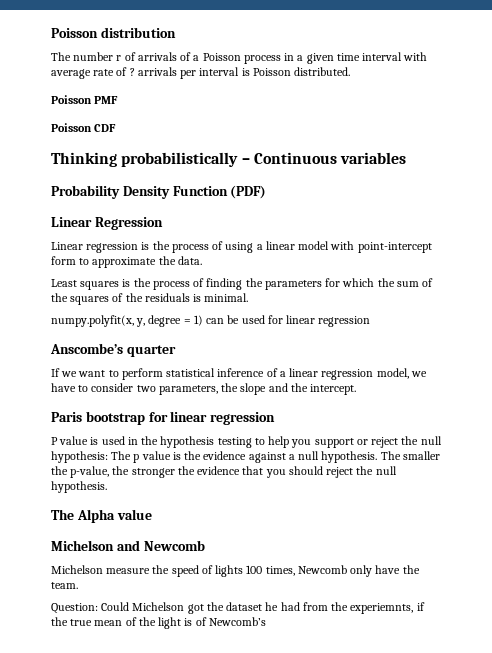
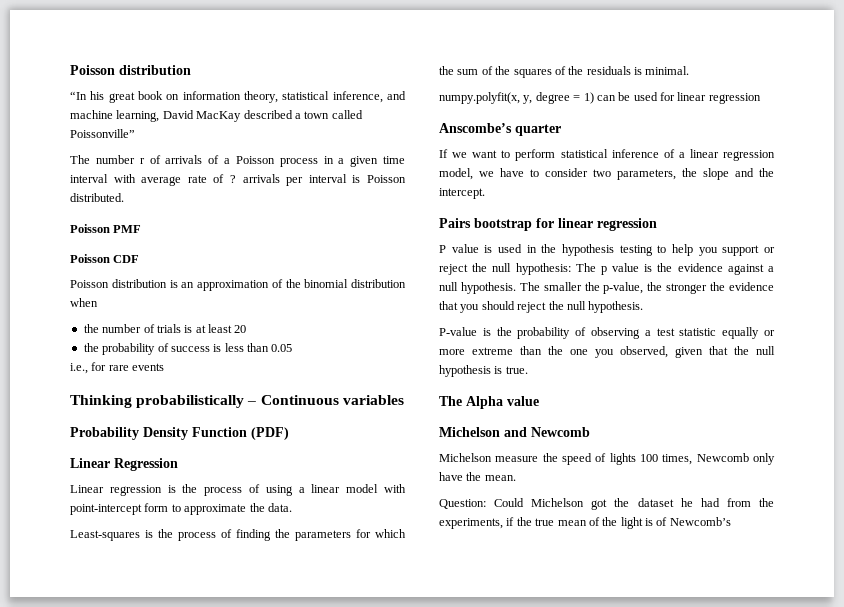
[51,27,176,38] Poisson distribution -> [70,65,191,75] [70,91,406,103] [70,110,363,122] [70,129,135,138] Poisson distribution // “In his great book on information theory, statistical inference, and machine learning, David MacKay described a town called Poissonville”
(117, 128) none -> [70,279,406,291] [70,298,98,307] [83,324,247,333] [83,343,293,355] [70,362,165,374] // Poisson distribution is an approximation of the binomial distribution when // the number of trials is at least 20 // the probability of success is less than 0.05 // i.e., for rare events
[51,279,120,290] Least squares -> [70,530,140,541] Least-squares
[51,412,82,422] Paris -> [439,218,471,228] Pairs
(107, 487) none -> [439,327,775,339] [439,346,775,358] [439,365,528,377] // P-value is the probability of observing a test statistic equally or more extreme than the one you observed, given that the null hypothesis is true.
[51,582,78,589] team. -> [484,475,516,481] mean.
[350,603,414,614] experiemnts, -> [439,518,503,529] experiments,

